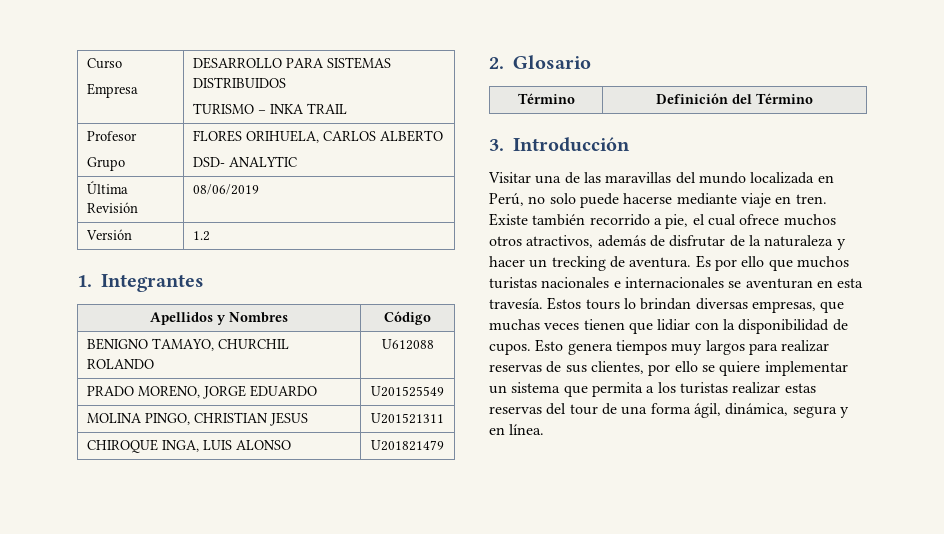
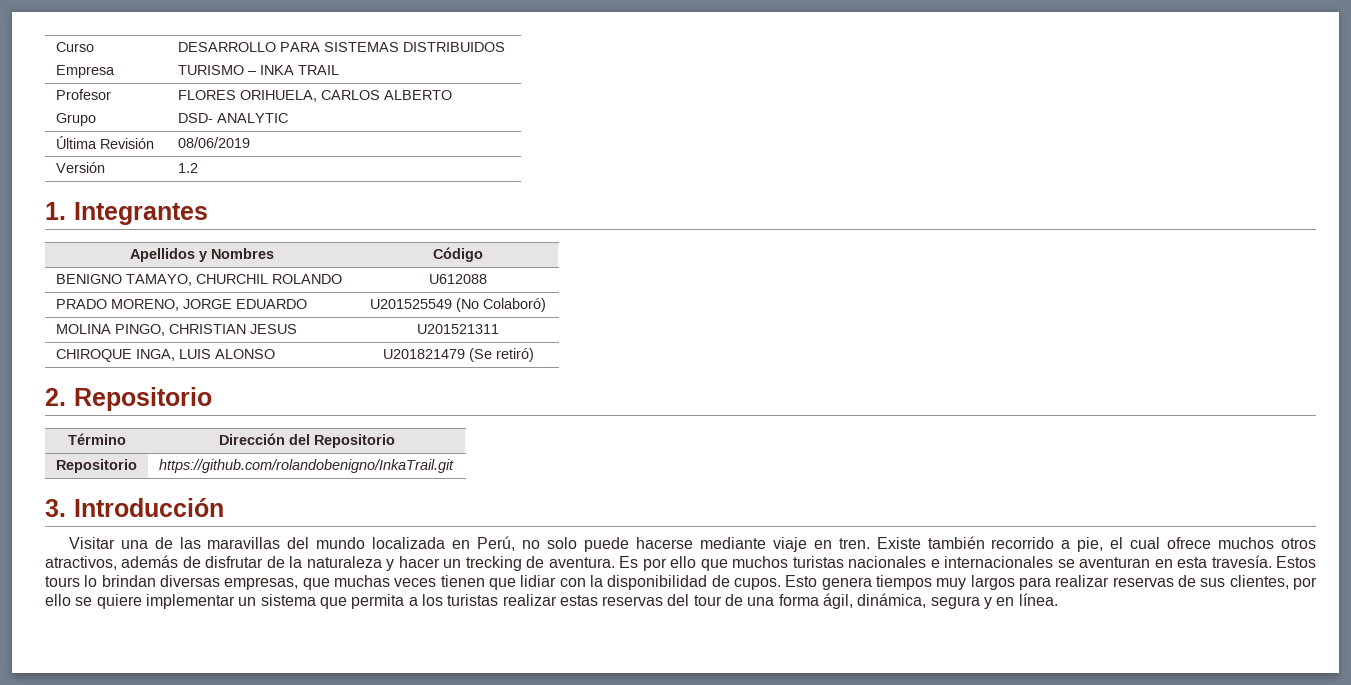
(444, 391) none -> [456,298,546,312] (No Colaboró)
(444, 445) none -> [468,348,534,362] (Se retiró)
[513,55,592,69] Glosario -> [74,387,212,411] Repositorio
[656,93,813,104] Definición del Término -> [219,433,395,448] [55,459,137,473] [158,459,454,473] Dirección del Repositorio // Repositorio | https://github.com/rolandobenigno/InkaTrail.git

